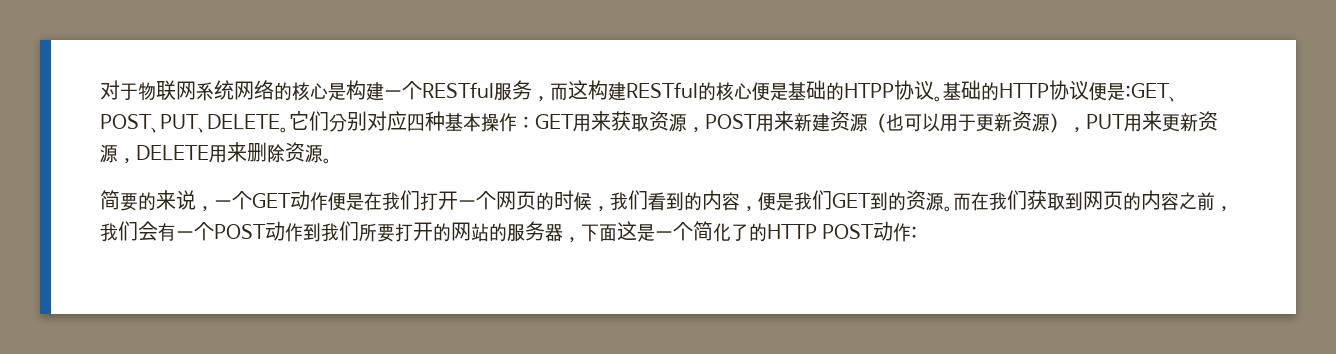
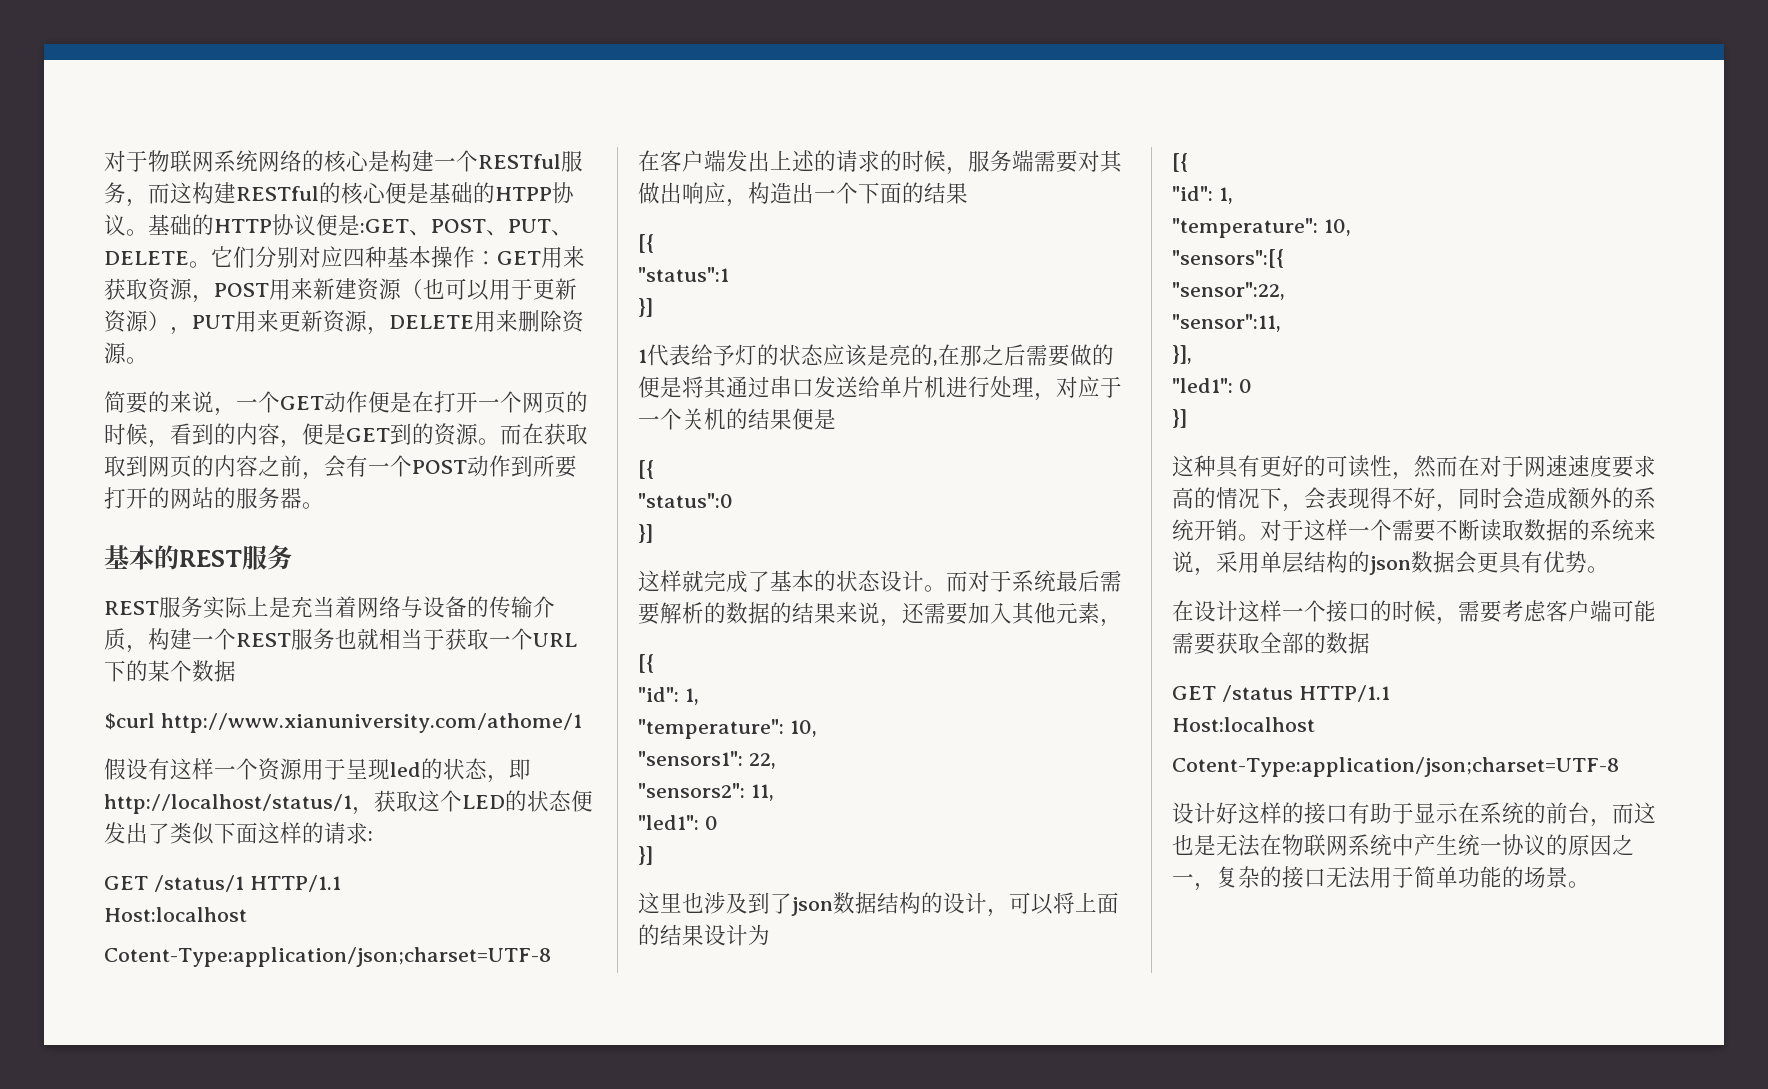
[382,190,420,211] 我们 -> (434, 402) none
[610,190,648,211] 我们 -> (170, 444) none
[794,190,832,211] 我们 -> (346, 434) none
[989,190,1047,211] 我们获 -> [544,423,588,445] 获取
[100,221,138,242] 我们 -> (324, 476) none
[320,221,359,242] 我们 -> (533, 466) none
[562,221,918,243] ，下面这是一个简化了的HTTP POST动作: -> [302,502,324,509] [104,545,292,570] [104,596,555,619] [104,628,577,653] [104,660,236,682] [104,713,582,733] [104,758,531,783] [104,790,593,815] [104,822,373,845] [104,875,341,892] [104,907,247,922] [104,947,551,967] [638,150,1123,175] [638,182,968,207] [638,234,654,253] [638,267,729,282] [638,298,653,317] [638,344,1114,367] [638,376,1122,401] [638,408,836,430] [638,460,654,479] [638,493,733,508] [638,524,653,543] [638,570,1122,593] [638,602,1122,627] [638,654,654,673] [638,687,699,705] [638,719,817,739] [638,751,776,769] [638,783,774,801] [638,815,718,830] [638,846,653,865] [638,892,1119,917] [638,924,770,946] [1172,153,1188,172] [1172,186,1233,204] [1172,218,1351,238] [1172,249,1284,268] [1172,282,1285,300] [1172,314,1281,332] [1172,345,1192,364] [1172,378,1252,393] [1172,409,1187,428] [1172,455,1656,480] [1172,487,1656,512] [1172,519,1656,542] [1172,551,1609,576] [1172,600,1656,625] [1172,632,1370,655] [1172,685,1390,702] [1172,717,1315,732] [1172,757,1619,777] [1172,802,1656,827] [1172,834,1634,857] [1172,866,1590,891] 。 // 基本的REST服务 // REST服务实际上是充当着网络与设备的传输介质，构建一个REST服务也就相当于获取一个URL下的某个数据 // $curl http://www.xianuniversity.com/athome/1 // 假设有这样一个资源用于呈现led的状态，即http://localhost/status/1，获取这个LED的状态便发出了类似下面这样的请求: // GET /status/1 HTTP/1.1 // Host:localhost // Cotent-Type:application/json;charset=UTF-8 // 在客户端发出上述的请求的时候，服务端需要对其做出响应，构造出一个下面的结果 // [{ // "status":1 // }] // 1代表给予灯的状态应该是亮的,在那之后需要做的便是将其通过串口发送给单片机进行处理，对应于一个关机的结果便是 // [{ // "status":0 // }] // 这样就完成了基本的状态设计。而对于系统最后需要解析的数据的结果来说，还需要加入其他元素， // [{ // "id": 1, // "temperature": 10, // "sensors1": 22, // "sensors2": 11, // "led1": 0 // }] // 这里也涉及到了json数据结构的设计，可以将上面的结果设计为 // [{ // "id": 1, // "temperature": 10, // "sensors":[{ // "sensor":22, // "sensor":11, // }], // "led1": 0 // }] // 这种具有更好的可读性，然而在对于网速速度要求高的情况下，会表现得不好，同时会造成额外的系统开销。对于这样一个需要不断读取数据的系统来说，采用单层结构的json数据会更具有优势。 // 在设计这样一个接口的时候，需要考虑客户端可能需要获取全部的数据 // GET /status HTTP/1.1 // Host:localhost // Cotent-Type:application/json;charset=UTF-8 // 设计好这样的接口有助于显示在系统的前台，而这也是无法在物联网系统中产生统一协议的原因之一，复杂的接口无法用于简单功能的场景。

